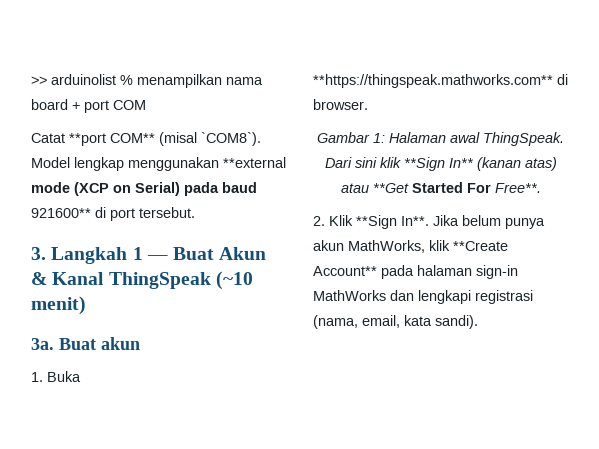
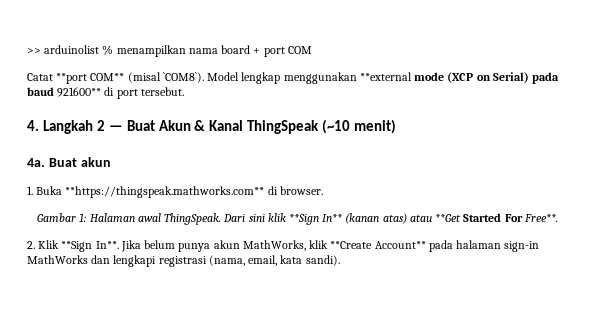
[31,247,143,264] 3. Langkah 1 -> [27,120,105,134] 4. Langkah 2
[31,338,54,350] 3a. -> [27,158,45,167] 4a.

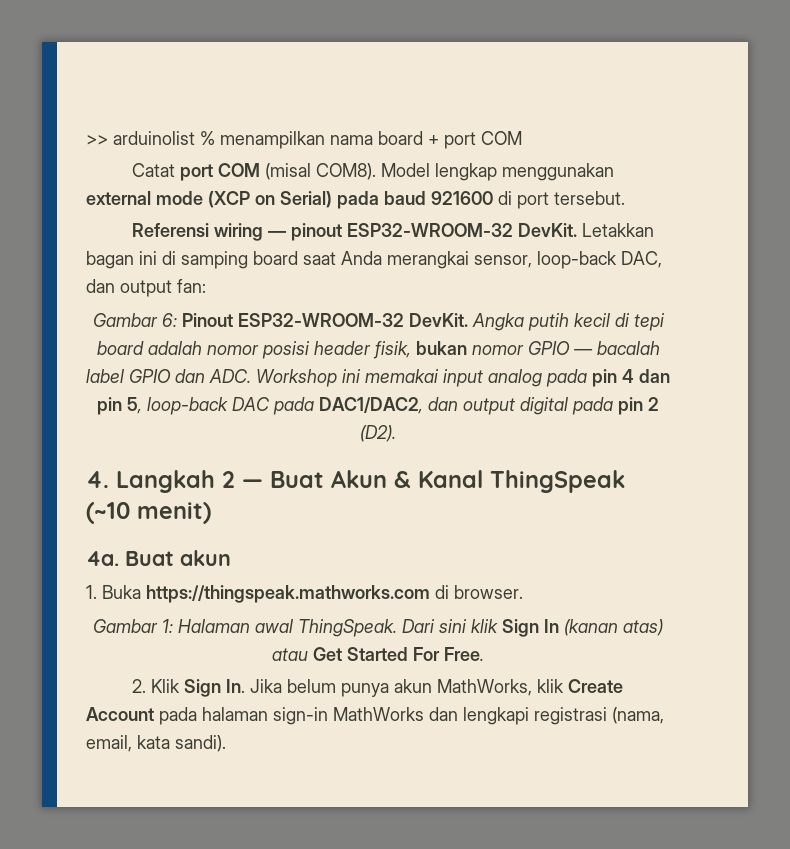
[56,72,204,84] **port COM** (misal `COM8`). -> [179,163,376,181] port COM (misal COM8).
[359,72,412,81] **external -> [86,191,151,205] external
[57,87,102,97] 921600** -> [431,191,493,205] 921600
(184, 91) none -> [131,223,654,241] [86,251,662,269] [86,279,206,297] [92,313,665,331] [96,341,660,359] [86,369,670,387] [97,397,659,415] [360,425,396,442] // Referensi wiring — pinout ESP32-WROOM-32 DevKit. Letakkan bagan ini di samping board saat Anda merangkai sensor, loop-back DAC, dan output fan: // Gambar 6: Pinout ESP32-WROOM-32 DevKit. Angka putih kecil di tepi board adalah nomor posisi header fisik, bukan nomor GPIO — bacalah label GPIO dan ADC. Workshop ini memakai input analog pada pin 4 dan pin 5, loop-back DAC pada DAC1/DAC2, dan output digital pada pin 2 (D2).
[65,186,265,198] **https://thingspeak.mathworks.com** -> [146,585,430,603] https://thingspeak.mathworks.com
[289,214,343,225] **Sign In** -> [502,619,559,637] Sign In
[435,214,462,222] **Get -> [313,647,342,661] Get
[523,214,558,222] Free**. -> [444,647,484,661] Free.
[61,241,119,252] **Sign In**. -> [183,679,245,697] Sign In.
[330,241,426,249] **Create Account** -> [567,679,623,693] [86,707,154,721] Create Account

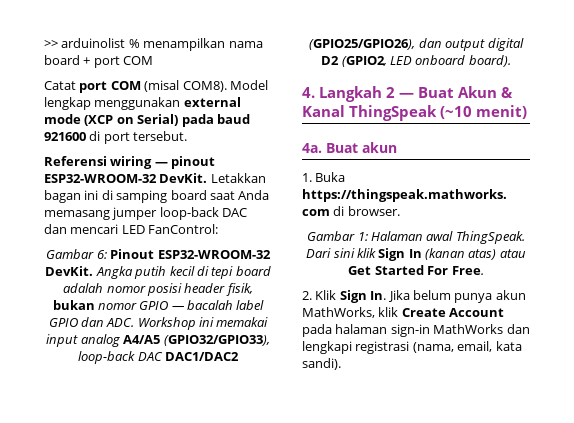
[387,251,662,269] [86,279,206,297] merangkai sensor, loop-back DAC, dan output fan: -> [44,207,248,220] [44,224,219,234] memasang jumper loop-back DAC dan mencari LED FanControl:
[546,369,670,387] [97,397,659,415] [360,425,396,442] pada pin 4 dan pin 5, loop-back DAC pada DAC1/DAC2, dan output digital pada pin 2 (D2). -> [123,335,270,346] [78,351,239,364] [309,38,524,51] [321,55,511,67] A4/A5 (GPIO32/GPIO33), loop-back DAC DAC1/DAC2 (GPIO25/GPIO26), dan output digital D2 (GPIO2, LED onboard board).

